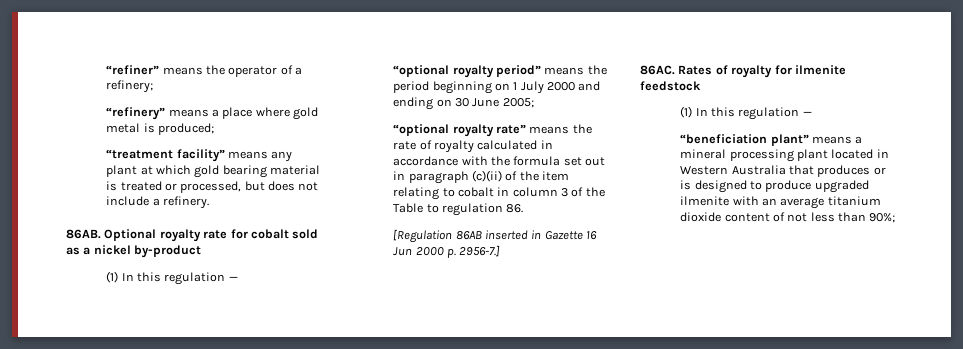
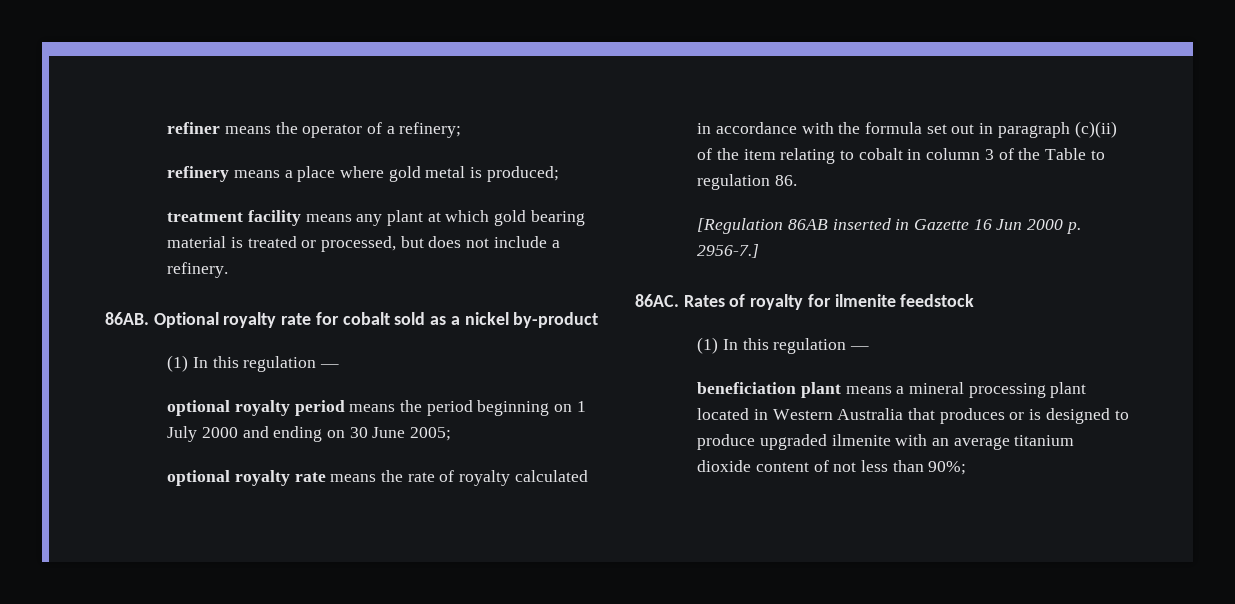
[106,65,160,75] “refiner” -> [167,122,221,134] refiner
[106,107,166,120] “refinery” -> [167,166,230,182] refinery
[106,149,225,162] “treatment facility” -> [167,210,301,226] treatment facility
[393,65,541,78] “optional royalty period” -> [167,400,345,416] optional royalty period
[393,124,526,137] “optional royalty rate” -> [167,470,326,486] optional royalty rate
[680,134,809,146] “beneficiation plant” -> [697,382,841,398] beneficiation plant

